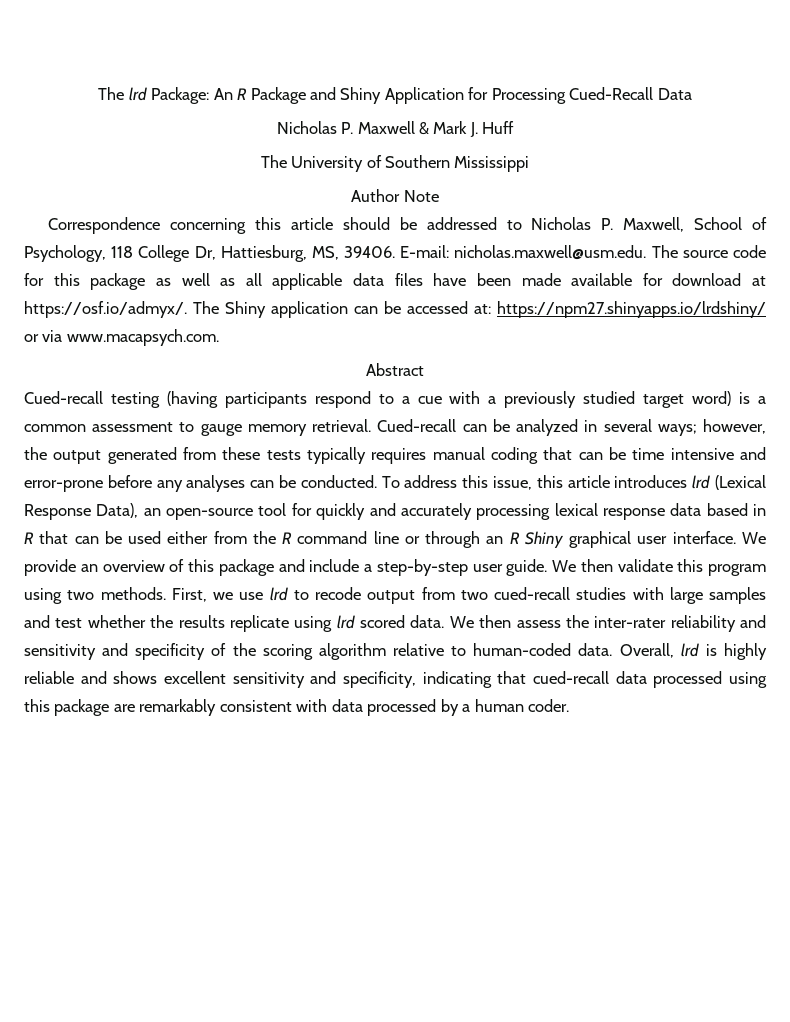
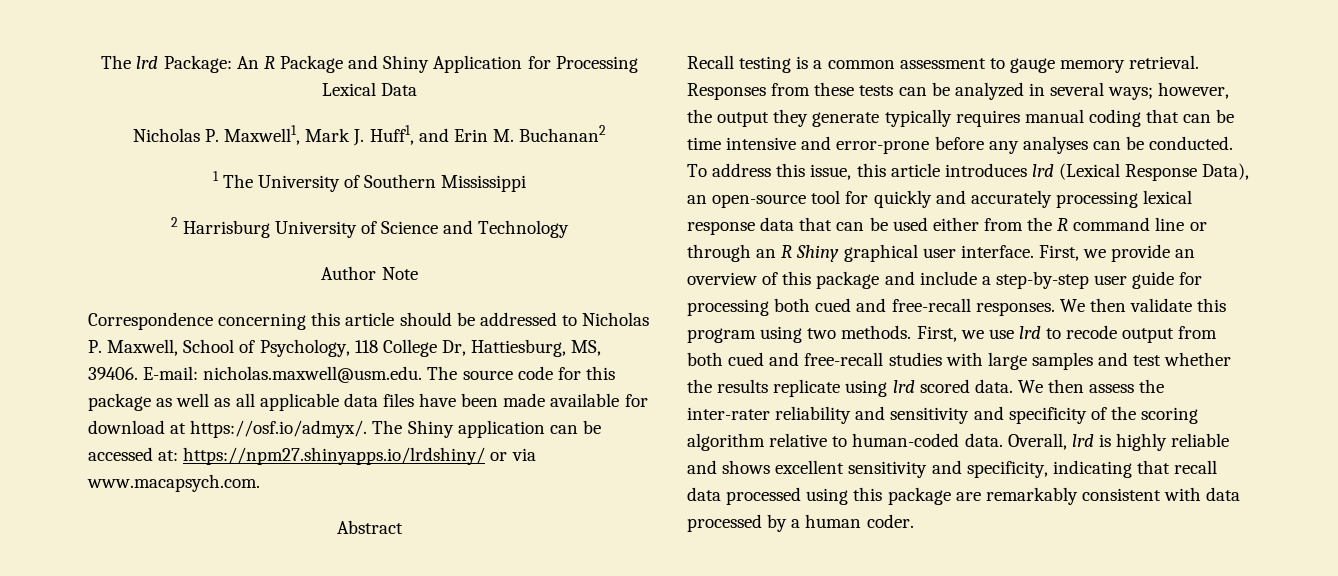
[569,87,654,100] Cued-Recall -> [321,82,376,96] Lexical
[357,121,515,137] Maxwell & Mark J. Huff // -> [224,125,607,146] [212,171,219,181] Maxwell1, Mark J. Huff1, and Erin M. Buchanan2 // 1
(530, 164) none -> [170,217,570,238] // 2 Harrisburg University of Science and Technology
[24,391,732,408] Cued-recall testing (having participants respond to a cue with a previously studied target word) -> [687,55,792,73] Recall testing
[377,419,457,432] Cued-recall -> [687,82,894,100] Responses from these tests
[107,447,301,464] generated from these tests -> [773,109,880,127] they generate
[706,503,766,516] [24,532,34,544] based in R -> (795, 224) none
[742,532,766,544] We -> [1038,245,1107,261] First, we
[506,559,548,576] guide. -> [1132,271,1203,289] [687,298,1055,316] guide for processing both cued and free-recall responses.
[460,587,570,600] two cued-recall -> [687,352,884,366] both cued and free-recall
[533,671,609,684] cued-recall -> [1174,460,1218,474] recall

